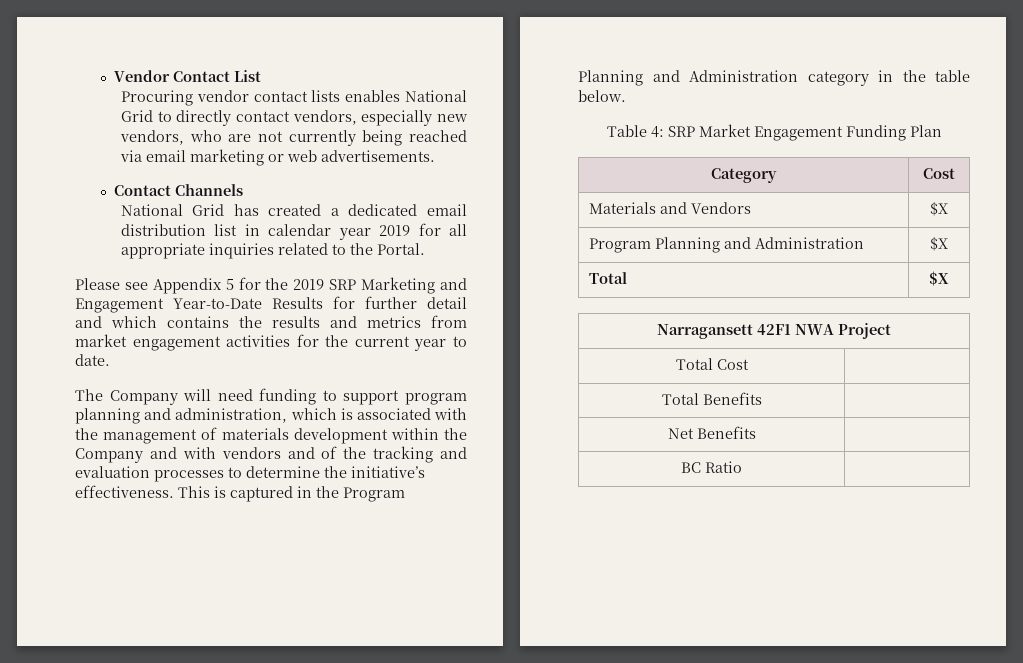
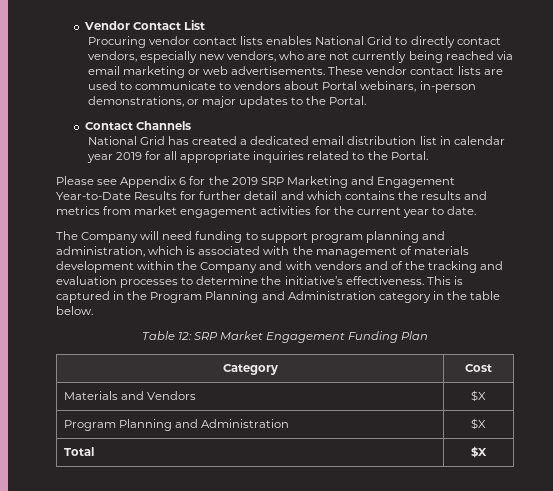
(435, 156) none -> [328,66,503,75] [87,81,476,93] [87,96,367,108] These vendor contact lists are used to communicate to vendors about Portal webinars, in-person demonstrations, or major updates to the Portal.
[225,279,234,290] 5 -> [179,177,187,185] 6
[650,126,664,138] 4: -> [177,332,192,340] 12:
[657,323,891,339] [675,358,749,370] [661,392,762,405] [667,426,756,439] [681,461,742,473] // Narragansett 42F1 NWA Project // Total Cost | // Total Benefits | // Net Benefits | // BC Ratio | -> (487, 452) none

